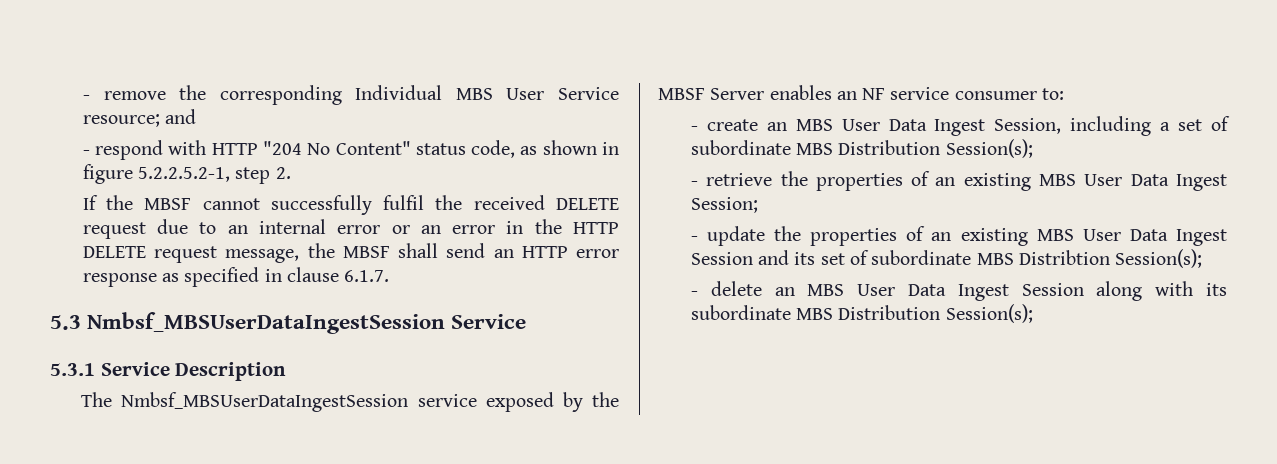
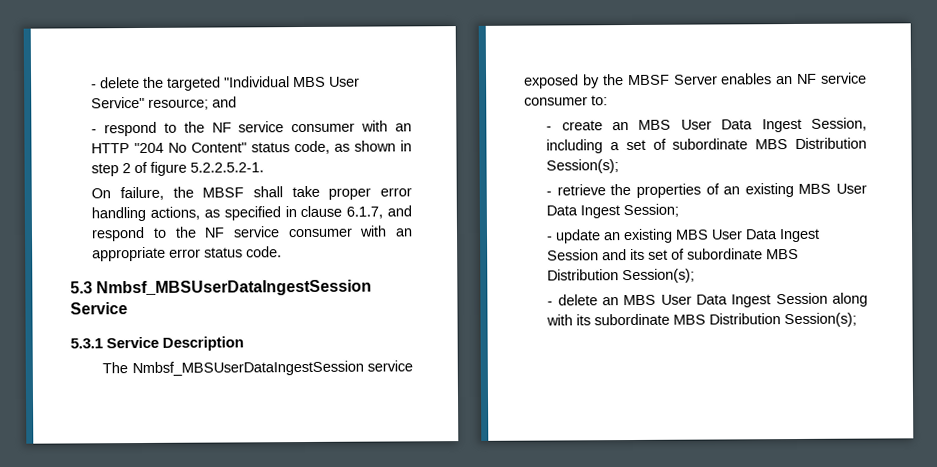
[82,85,619,105] - remove the corresponding Individual MBS User Service -> [91,76,361,91] [91,96,146,109] - delete the targeted "Individual MBS User Service"
[168,140,207,155] with -> [163,120,412,133] to the NF service consumer with an
[82,164,291,184] [82,195,619,215] [82,219,619,239] [82,243,619,263] [82,267,390,287] figure 5.2.2.5.2-1, step 2. // If the MBSF cannot successfully fulfil the received DELETE request due to an internal error or an error in the HTTP DELETE request message, the MBSF shall send an HTTP error response as specified in clause 6.1.7. -> [91,161,265,177] [91,185,412,201] [91,205,412,222] [91,225,413,242] [92,246,283,262] step 2 of figure 5.2.2.5.2-1. // On failure, the MBSF shall take proper error handling actions, as specified in clause 6.1.7, and respond to the NF service consumer with an appropriate error status code.
[774,226,926,246] the properties of -> (602, 236) none
[1018,250,1110,265] Distribtion -> [547,269,620,281] Distribution

